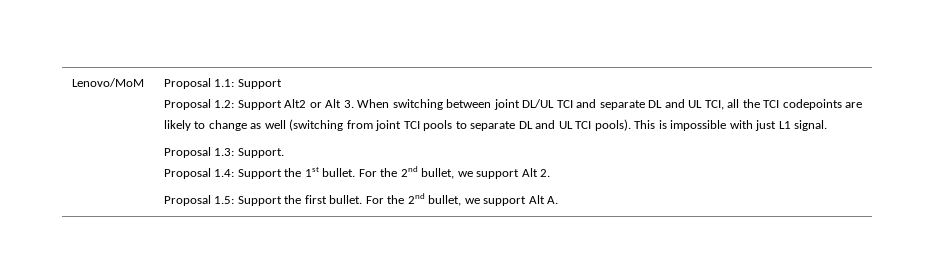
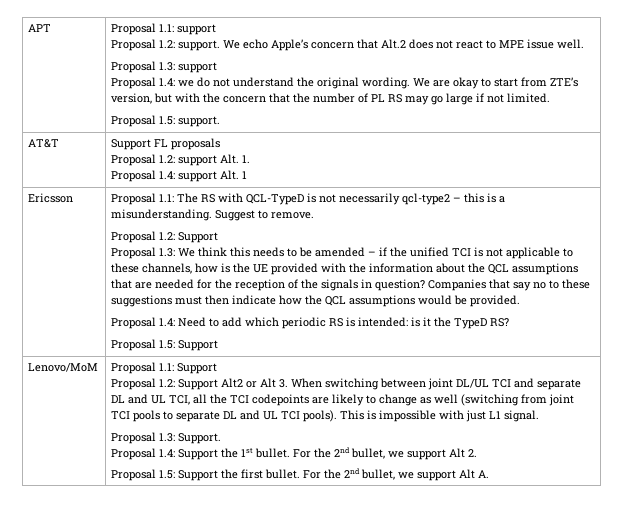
(71, 82) none -> [28,24,52,32] [111,23,217,35] [111,39,585,51] [111,61,218,73] [111,77,579,89] [111,93,551,105] [111,115,221,127] [28,139,60,148] [111,138,221,150] [111,154,251,166] [111,170,248,182] [28,193,74,203] [111,193,506,205] [111,209,315,221] [111,231,219,243] [111,247,574,259] [111,263,579,275] [111,279,591,291] [111,295,521,307] [111,317,510,329] [111,339,219,351] APT | Proposal 1.1: support // Proposal 1.2: support. We echo Apple’s concern that Alt.2 does not react to MPE issue well. // Proposal 1.3: support // Proposal 1.4: we do not understand the original wording. We are okay to start from ZTE’s version, but with the concern that the number of PL RS may go large if not limited. // Proposal 1.5: support. // AT&T | Support FL proposals // Proposal 1.2: support Alt. 1. // Proposal 1.4: support Alt. 1 // Ericsson | Proposal 1.1: The RS with QCL-TypeD is not necessarily qcl-type2 – this is a misunderstanding. Suggest to remove. // Proposal 1.2: Support // Proposal 1.3: We think this needs to be amended – if the unified TCI is not applicable to these channels, how is the UE provided with the information about the QCL assumptions that are needed for the reception of the signals in question? Companies that say no to these suggestions must then indicate how the QCL assumptions would be provided. // Proposal 1.4: Need to add which periodic RS is intended: is it the TypeD RS? // Proposal 1.5: Support //

